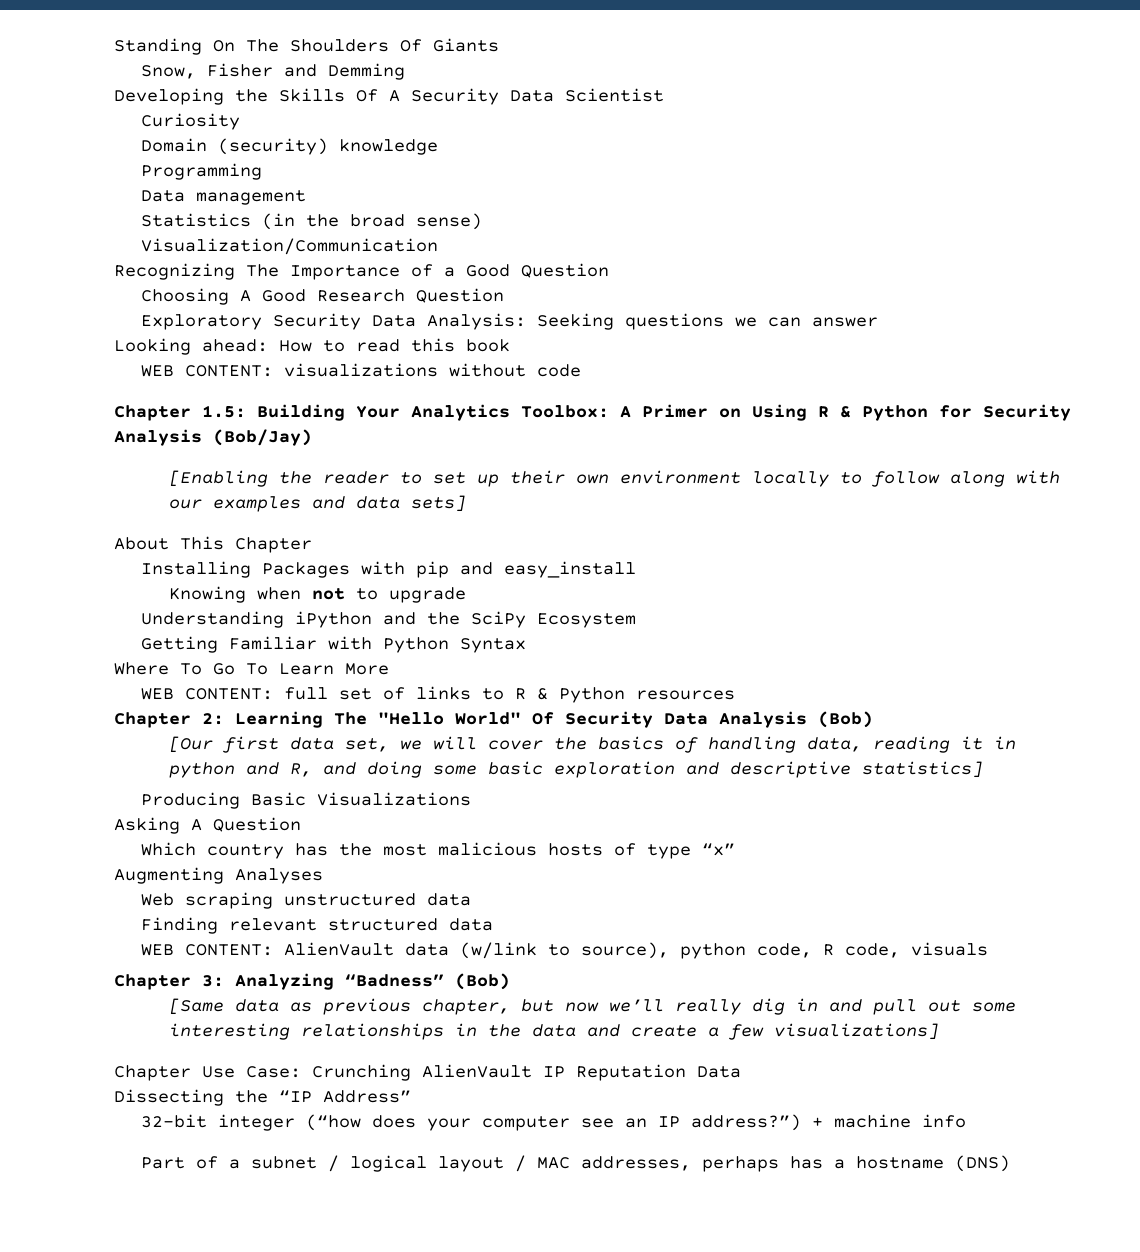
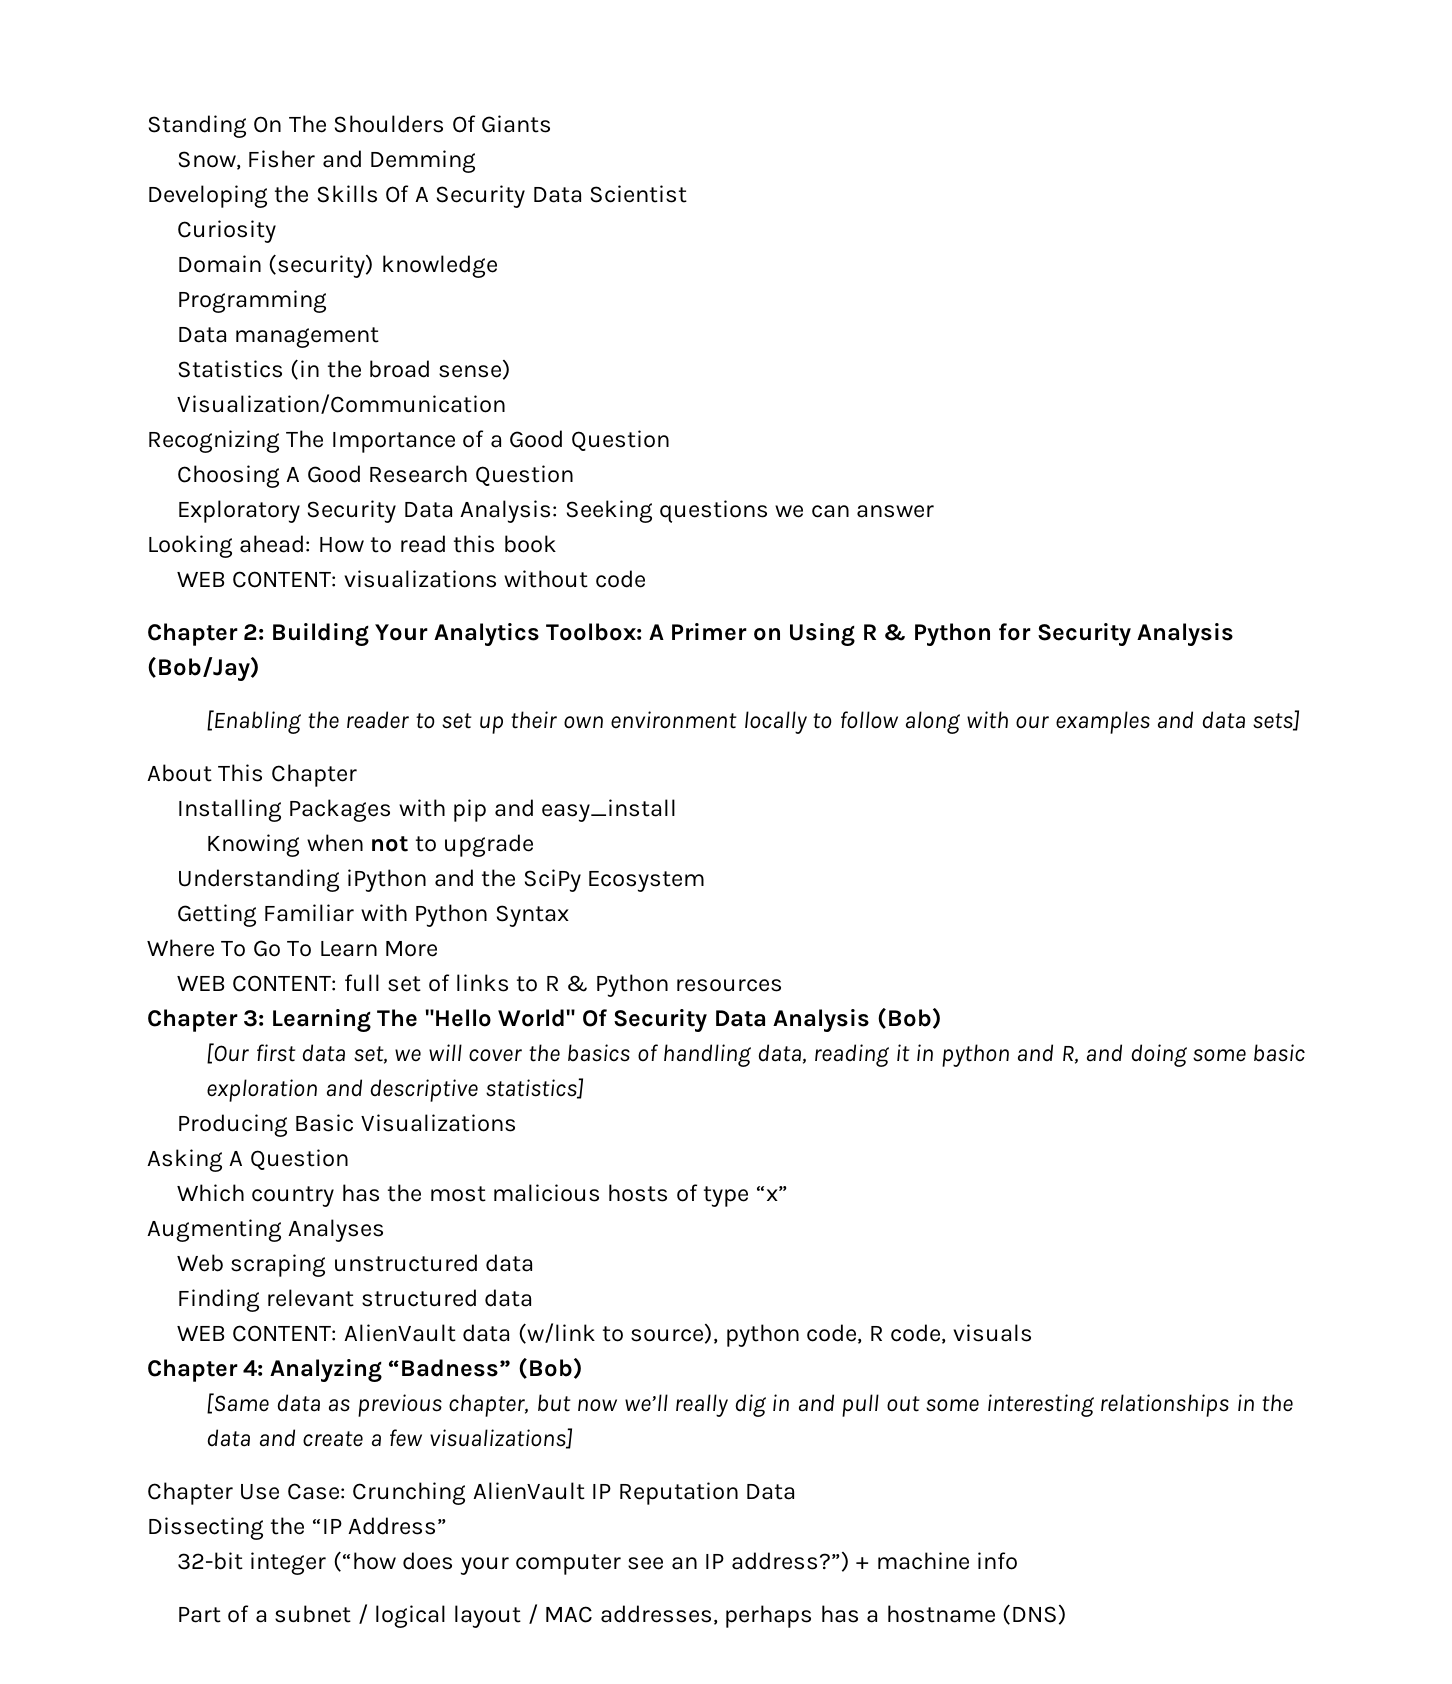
[201,405,246,418] 1.5: -> [243,624,265,640] 2:
[201,713,224,725] 2: -> [243,1010,265,1027] 3:
[201,975,224,987] 3: -> [243,1360,264,1376] 4:

